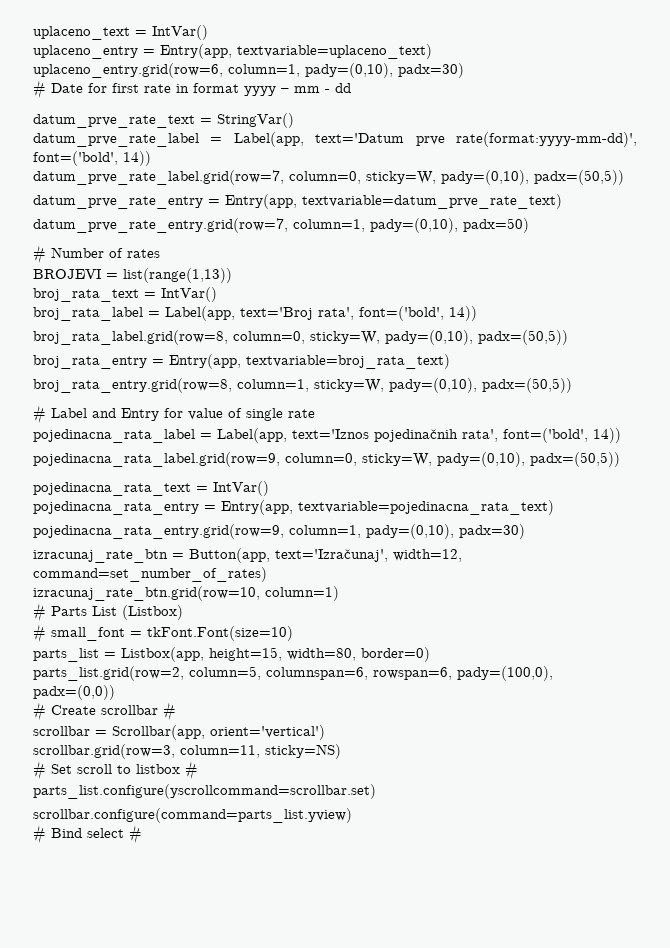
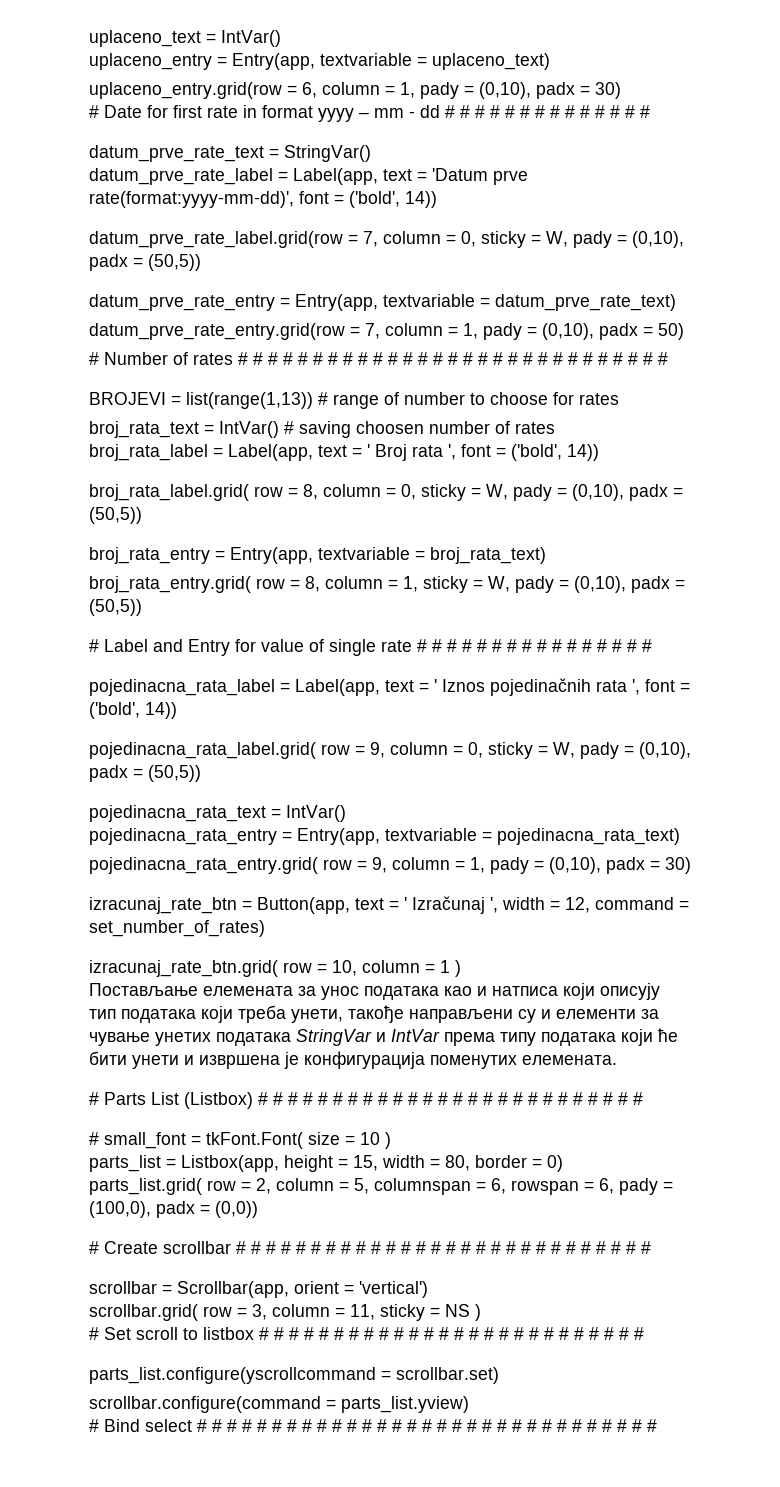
[237,44,432,59] [33,63,464,78] textvariable=uplaceno_text) // uplaceno_entry.grid(row=6, column=1, pady=(0,10), padx=30) -> [320,53,550,70] [89,82,621,99] textvariable = uplaceno_text) // uplaceno_entry.grid(row = 6, column = 1, pady = (0,10), padx = 30)
(351, 88) none -> [445,105,650,118] # # # # # # # # # # # # # #
[315,132,637,147] [33,151,151,166] [33,170,624,185] [33,194,562,209] [33,218,529,233] [33,245,160,264] [33,268,232,283] [33,287,217,302] [33,306,477,321] [33,330,568,345] [33,354,450,369] [33,378,572,393] text='Datum prve rate(format:yyyy-mm-dd)', font=('bold', 14)) // datum_prve_rate_label.grid(row=7, column=0, sticky=W, pady=(0,10), padx=(50,5)) // datum_prve_rate_entry = Entry(app, textvariable=datum_prve_rate_text) // datum_prve_rate_entry.grid(row=7, column=1, pady=(0,10), padx=50) // # Number of rates // BROJEVI = list(range(1,13)) // broj_rata_text = IntVar() // broj_rata_label = Label(app, text='Broj rata', font=('bold', 14)) // broj_rata_label.grid(row=8, column=0, sticky=W, pady=(0,10), padx=(50,5)) // broj_rata_entry = Entry(app, textvariable=broj_rata_text) // broj_rata_entry.grid(row=8, column=1, sticky=W, pady=(0,10), padx=(50,5)) -> [383,168,528,185] [89,191,437,208] [89,231,684,248] [89,254,201,271] [89,294,676,311] [89,323,684,340] [89,352,668,365] [89,392,619,409] [89,421,555,438] [89,444,599,461] [89,484,683,501] [89,507,142,524] [89,547,546,564] [89,576,685,593] [89,599,142,616] text = 'Datum prve rate(format:yyyy-mm-dd)', font = ('bold', 14)) // datum_prve_rate_label.grid(row = 7, column = 0, sticky = W, pady = (0,10), padx = (50,5)) // datum_prve_rate_entry = Entry(app, textvariable = datum_prve_rate_text) // datum_prve_rate_entry.grid(row = 7, column = 1, pady = (0,10), padx = 50) // # Number of rates # # # # # # # # # # # # # # # # # # # # # # # # # # # # # // BROJEVI = list(range(1,13)) # range of number to choose for rates // broj_rata_text = IntVar() # saving choosen number of rates // broj_rata_label = Label(app, text = ' Broj rata ', font = ('bold', 14)) // broj_rata_label.grid( row = 8, column = 0, sticky = W, pady = (0,10), padx = (50,5)) // broj_rata_entry = Entry(app, textvariable = broj_rata_text) // broj_rata_entry.grid( row = 8, column = 1, sticky = W, pady = (0,10), padx = (50,5))
[33,428,621,443] [33,452,620,467] // pojedinacna_rata_label = Label(app, text='Iznos pojedinačnih rata', font=('bold', 14)) // pojedinacna_rata_label.grid(row=9, column=0, sticky=W, pady=(0,10), padx=(50,5)) -> [417,639,652,652] [89,678,690,696] [89,702,177,719] [89,742,691,759] [89,765,201,782] # # # # # # # # # # # # # # # # // pojedinacna_rata_label = Label(app, text = ' Iznos pojedinačnih rata ', font = ('bold', 14)) // pojedinacna_rata_label.grid( row = 9, column = 0, sticky = W, pady = (0,10), padx = (50,5))
[298,500,554,515] [33,524,525,539] [33,548,462,563] [33,567,267,582] [33,586,339,601] [33,603,183,622] [33,624,293,643] [33,647,430,662] [33,666,553,681] [33,685,115,700] [33,702,176,721] [33,725,325,740] [33,744,341,759] textvariable=pojedinacna_rata_text) // pojedinacna_rata_entry.grid(row=9, column=1, pady=(0,10), padx=30) // izracunaj_rate_btn = Button(app, text='Izračunaj', width=12, command=set_number_of_rates) // izracunaj_rate_btn.grid(row=10, column=1) // # Parts List (Listbox) // # small_font = tkFont.Font(size=10) // parts_list = Listbox(app, height=15, width=80, border=0) // parts_list.grid(row=2, column=5, columnspan=6, rowspan=6, pady=(100,0), padx=(0,0)) // # Create scrollbar # // scrollbar = Scrollbar(app, orient='vertical') // scrollbar.grid(row=3, column=11, sticky=NS) -> [385,828,680,845] [89,857,691,874] [89,896,689,914] [89,920,265,937] [89,960,461,977] [89,983,660,1000] [89,1005,659,1023] [89,1028,678,1046] [89,1051,617,1069] [89,1092,643,1109] [89,1132,391,1149] [89,1155,563,1172] [89,1178,673,1195] [89,1201,258,1218] [89,1241,651,1254] [89,1281,428,1298] [89,1304,481,1321] textvariable = pojedinacna_rata_text) // pojedinacna_rata_entry.grid( row = 9, column = 1, pady = (0,10), padx = 30) // izracunaj_rate_btn = Button(app, text = ' Izračunaj ', width = 12, command = set_number_of_rates) // izracunaj_rate_btn.grid( row = 10, column = 1 ) // Постављање елемената за унос података као и натписа који описују тип података који треба унети, такође направљени су и елементи за чување унетих података StringVar и IntVar према типу података који ће бити унети и извршена је конфигурација поменутих елемената. // # Parts List (Listbox) # # # # # # # # # # # # # # # # # # # # # # # # # # // # small_font = tkFont.Font( size = 10 ) // parts_list = Listbox(app, height = 15, width = 80, border = 0) // parts_list.grid( row = 2, column = 5, columnspan = 6, rowspan = 6, pady = (100,0), padx = (0,0)) // # Create scrollbar # # # # # # # # # # # # # # # # # # # # # # # # # # # # // scrollbar = Scrollbar(app, orient = 'vertical') // scrollbar.grid( row = 3, column = 11, sticky = NS )
[33,784,376,799] [33,808,352,823] [33,825,124,844] // parts_list.configure(yscrollcommand=scrollbar.set) // scrollbar.configure(command=parts_list.yview) // # Bind select -> [274,1327,644,1340] [89,1367,499,1384] [89,1396,469,1413] [89,1419,642,1432] # # # # # # # # # # # # # # # # # # # # # # # # # // parts_list.configure(yscrollcommand = scrollbar.set) // scrollbar.configure(command = parts_list.yview) // # Bind select # # # # # # # # # # # # # # # # # # # # # # # # # # # # # #

